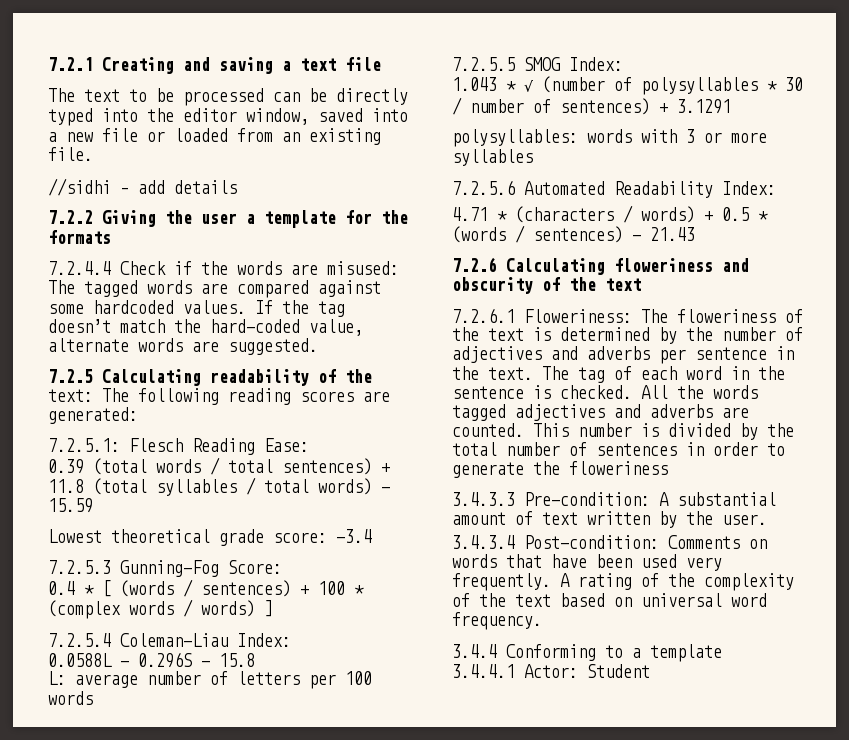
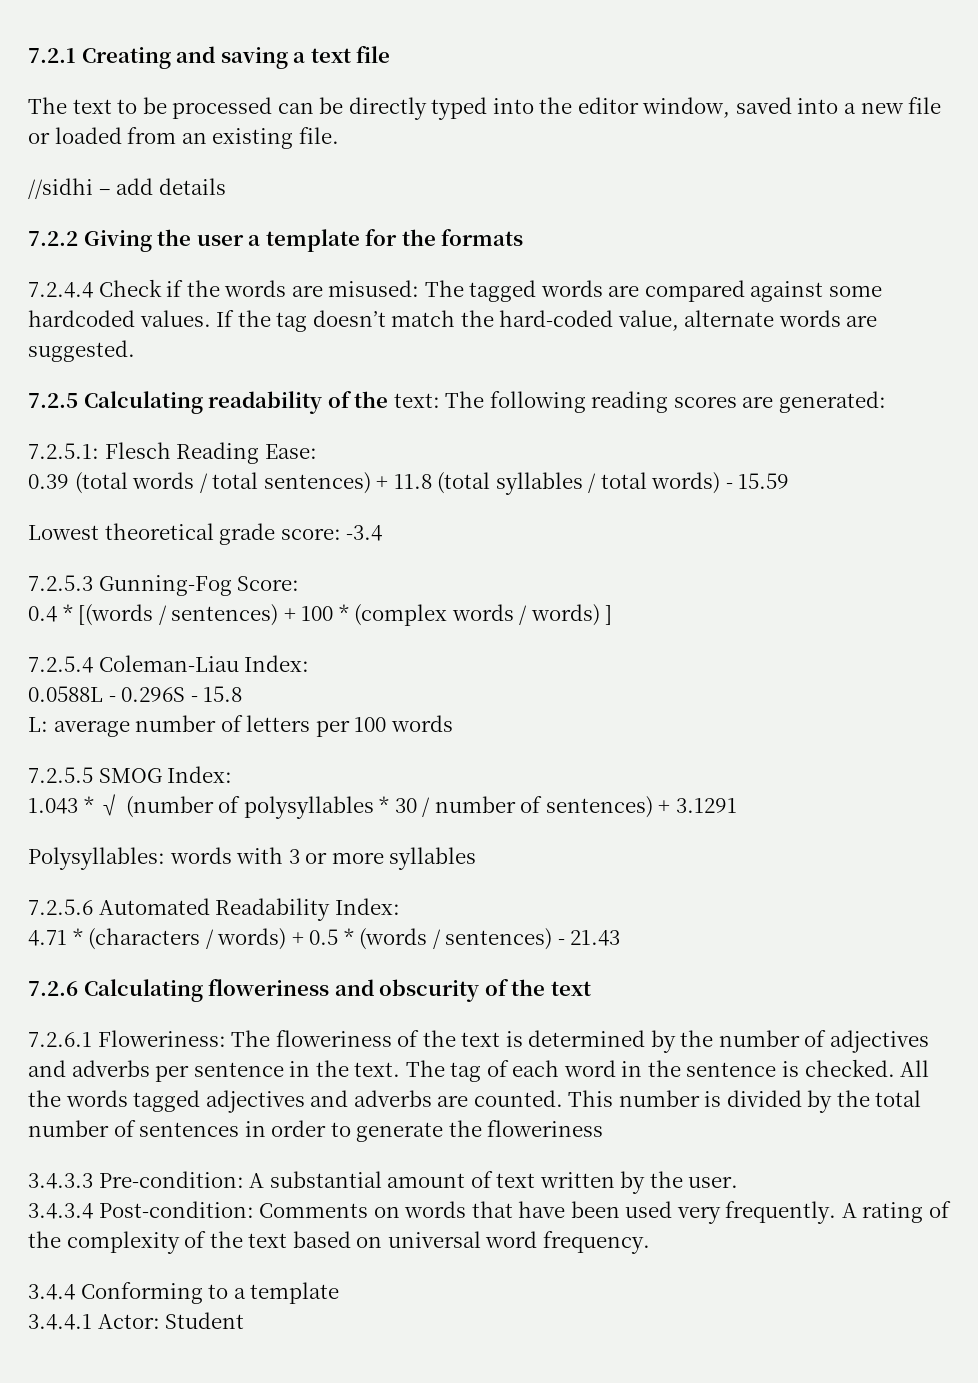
[102,580,174,597] [ (words -> [78,604,154,626] [(words
[452,129,578,147] polysyllables: -> [28,847,165,870] Polysyllables:

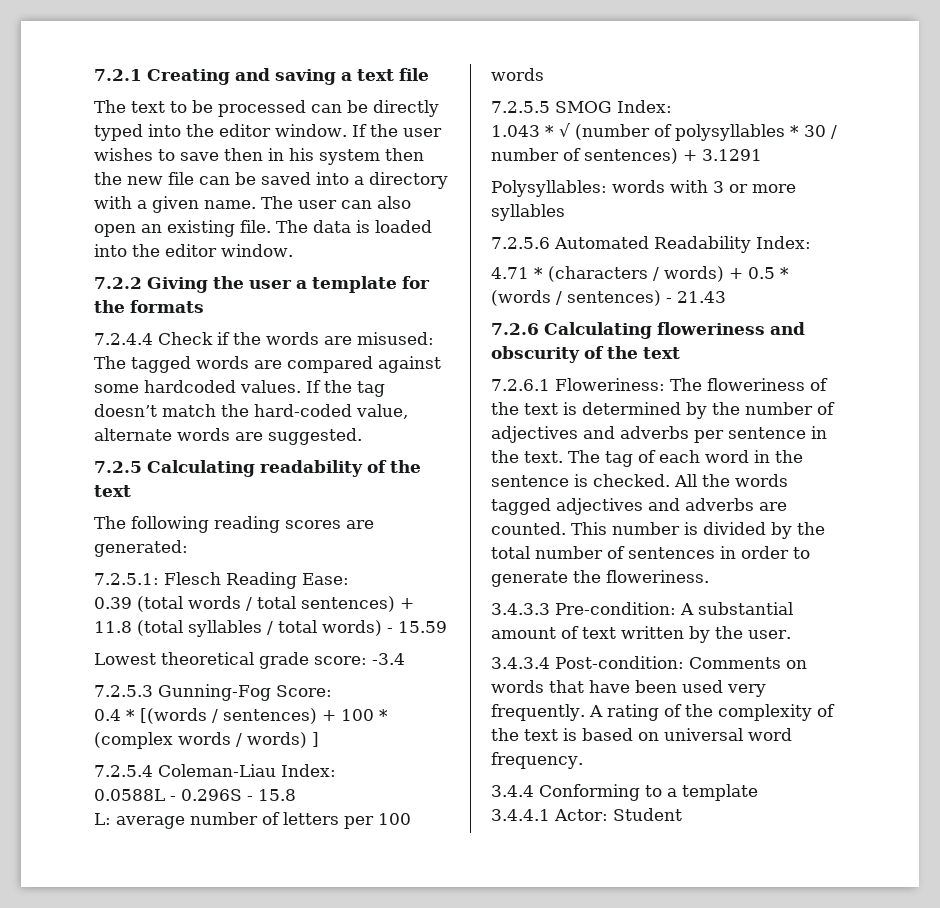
[642,97,942,118] [28,127,339,149] [28,178,226,199] window, saved into a new file or loaded from an existing file. // //sidhi – add details -> [275,124,442,137] [94,148,424,165] [94,172,448,189] [94,196,411,213] [94,220,432,237] [94,244,293,257] window. If the user wishes to save then in his system then the new file can be saved into a directory with a given name. The user can also open an existing file. The data is loaded into the editor window.
[393,393,440,408] text: -> [94,485,131,497] text //
[487,1120,604,1137] floweriness -> [606,570,709,583] floweriness.
(288, 1240) none -> [563,728,577,741] is

